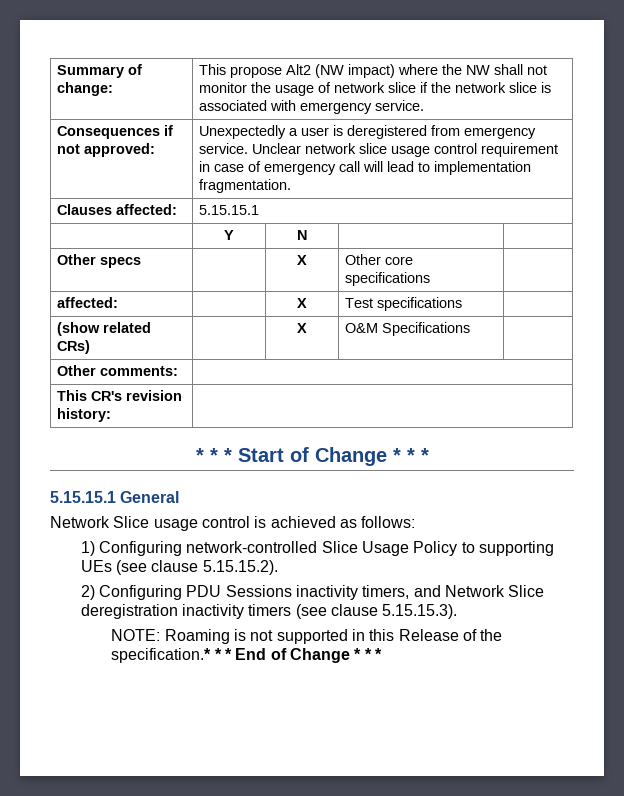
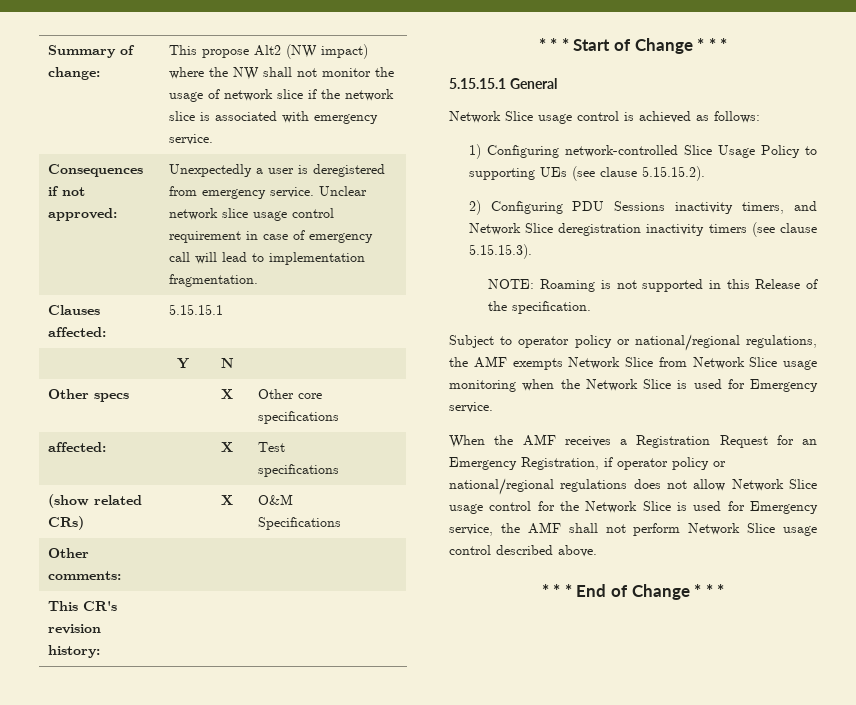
[111,648,212,663] specification.* -> [512,301,592,314] [449,334,817,351] [449,356,817,370] [449,379,818,392] [449,402,493,413] [449,434,817,448] [449,457,726,470] [449,478,817,495] [449,501,818,514] [449,522,817,536] [449,545,597,557] [541,584,549,597] specification. // Subject to operator policy or national/regional regulations, the AMF exempts Network Slice from Network Slice usage monitoring when the Network Slice is used for Emergency service. // When the AMF receives a Registration Request for an Emergency Registration, if operator policy or national/regional regulations does not allow Network Slice usage control for the Network Slice is used for Emergency service, the AMF shall not perform Network Slice usage control described above. // *

